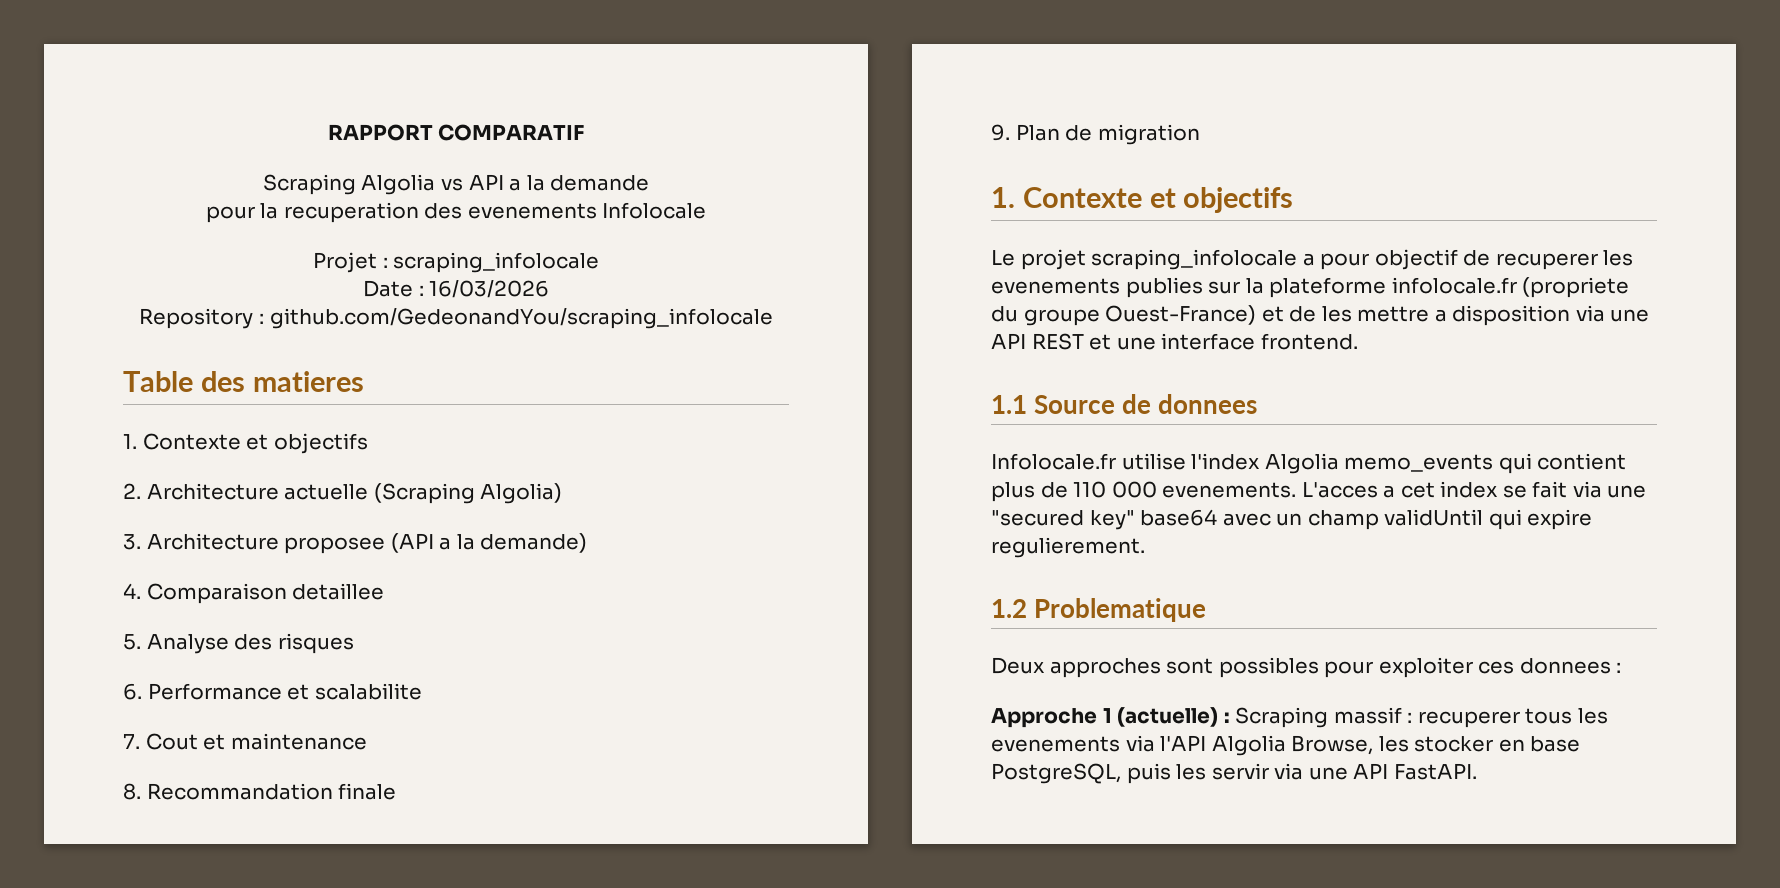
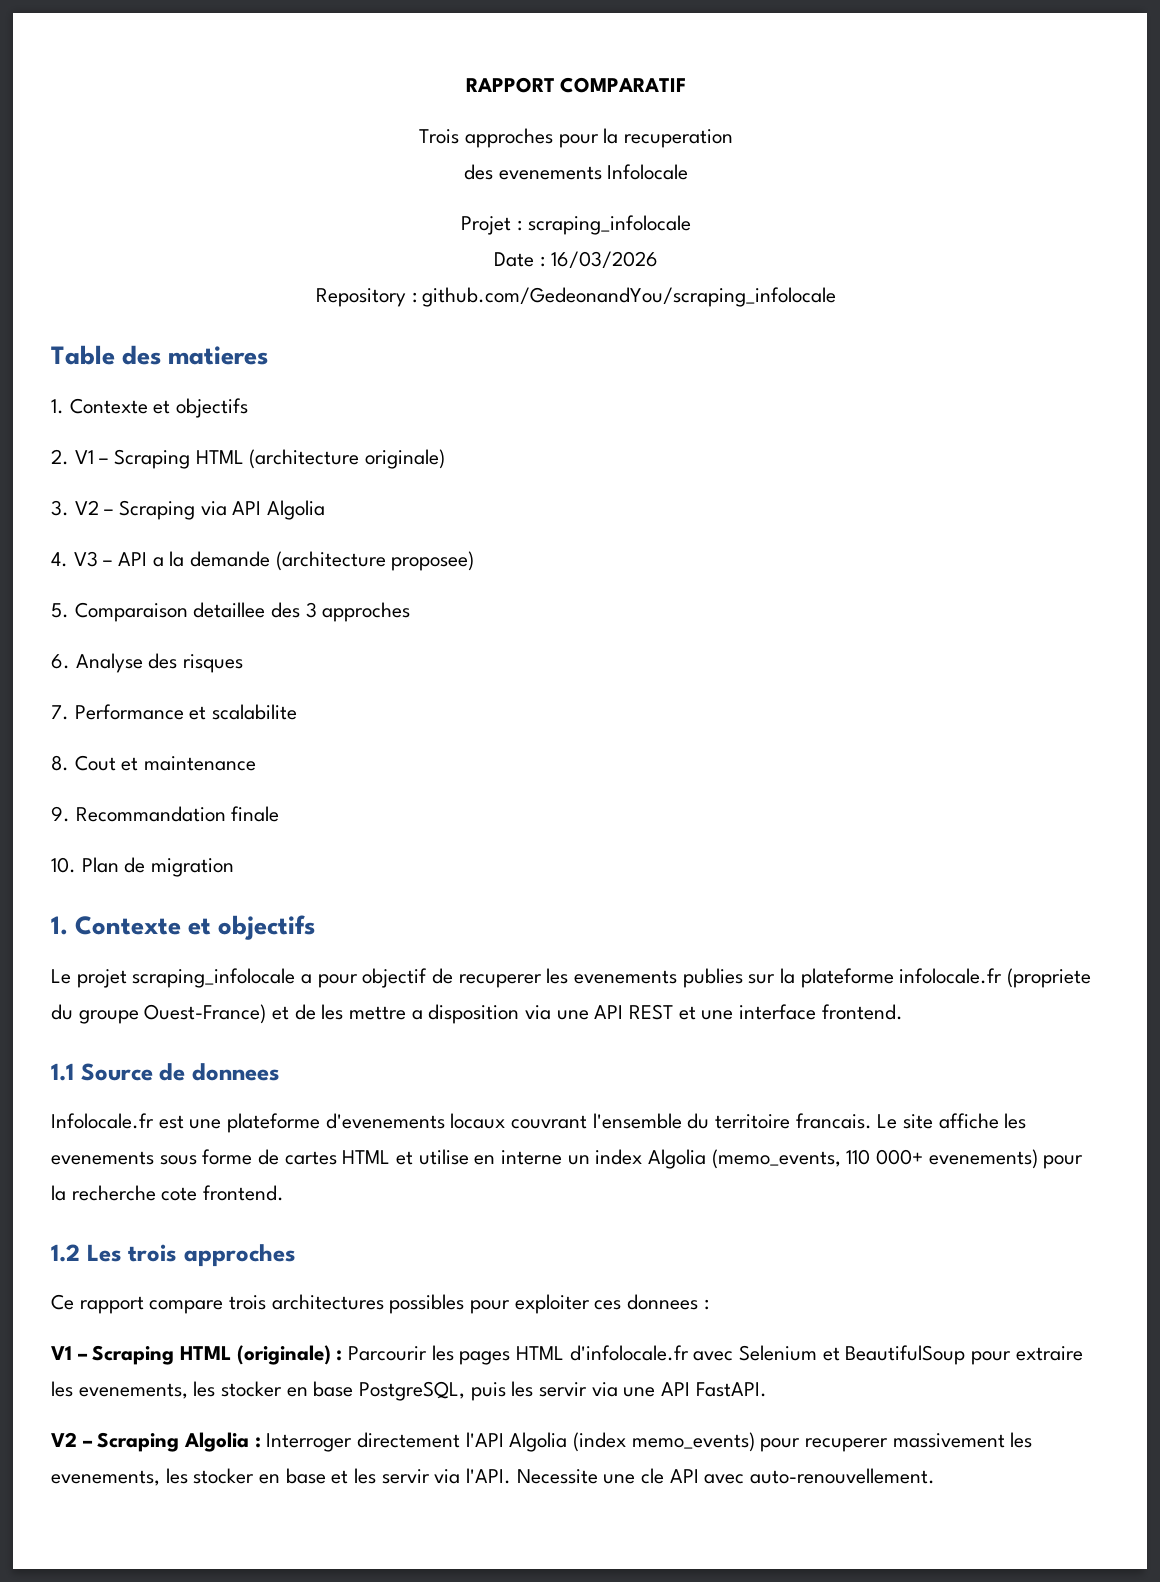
[262,174,650,195] Scraping Algolia vs API a la demande // -> [419,128,553,148] Trois approches
(419, 212) none -> (733, 138) //
[146,483,563,504] [123,533,588,554] [123,583,385,604] [123,634,141,650] Architecture actuelle (Scraping Algolia) // 3. Architecture proposee (API a la demande) // 4. Comparaison detaillee // 5. -> [74,449,446,469] [51,500,326,520] [51,551,475,571] [51,602,411,622] [51,654,70,669] V1 – Scraping HTML (architecture originale) // 3. V2 – Scraping via API Algolia // 4. V3 – API a la demande (architecture proposee) // 5. Comparaison detaillee des 3 approches // 6.
[123,683,142,700] 6. -> [51,705,69,720] 7.
[123,734,140,749] 7. -> [51,755,69,771] 8.
[123,783,141,800] 8. -> [51,806,70,822] 9.
[991,124,1010,141] 9. -> [51,857,76,873] 10.
[1121,453,1627,474] [991,481,1647,502] [991,509,1593,530] [991,537,1145,558] [991,598,1207,622] [991,657,1214,678] utilise l'index Algolia memo_events qui contient plus de 110 000 evenements. L'acces a cet index se fait via une "secured key" base64 avec un champ validUntil qui expire regulierement. // 1.2 Problematique // Deux approches sont -> [158,1113,1027,1133] [51,1149,1084,1169] [51,1185,285,1201] [51,1244,296,1267] [51,1294,384,1314] est une plateforme d'evenements locaux couvrant l'ensemble du territoire francais. Le site affiche les evenements sous forme de cartes HTML et utilise en interne un index Algolia (memo_events, 110 000+ evenements) pour la recherche cote frontend. // 1.2 Les trois approches // Ce rapport compare trois architectures
[991,707,1608,728] [991,735,1374,756] Approche 1 (actuelle) : Scraping massif : recuperer tous les evenements via l'API Algolia Browse, -> [51,1345,1083,1365] [51,1381,188,1399] V1 – Scraping HTML (originale) : Parcourir les pages HTML d'infolocale.fr avec Selenium et BeautifulSoup pour extraire les evenements,
(1477, 771) none -> [51,1432,1033,1452] [51,1468,936,1486] // V2 – Scraping Algolia : Interroger directement l'API Algolia (index memo_events) pour recuperer massivement les evenements, les stocker en base et les servir via l'API. Necessite une cle API avec auto-renouvellement.

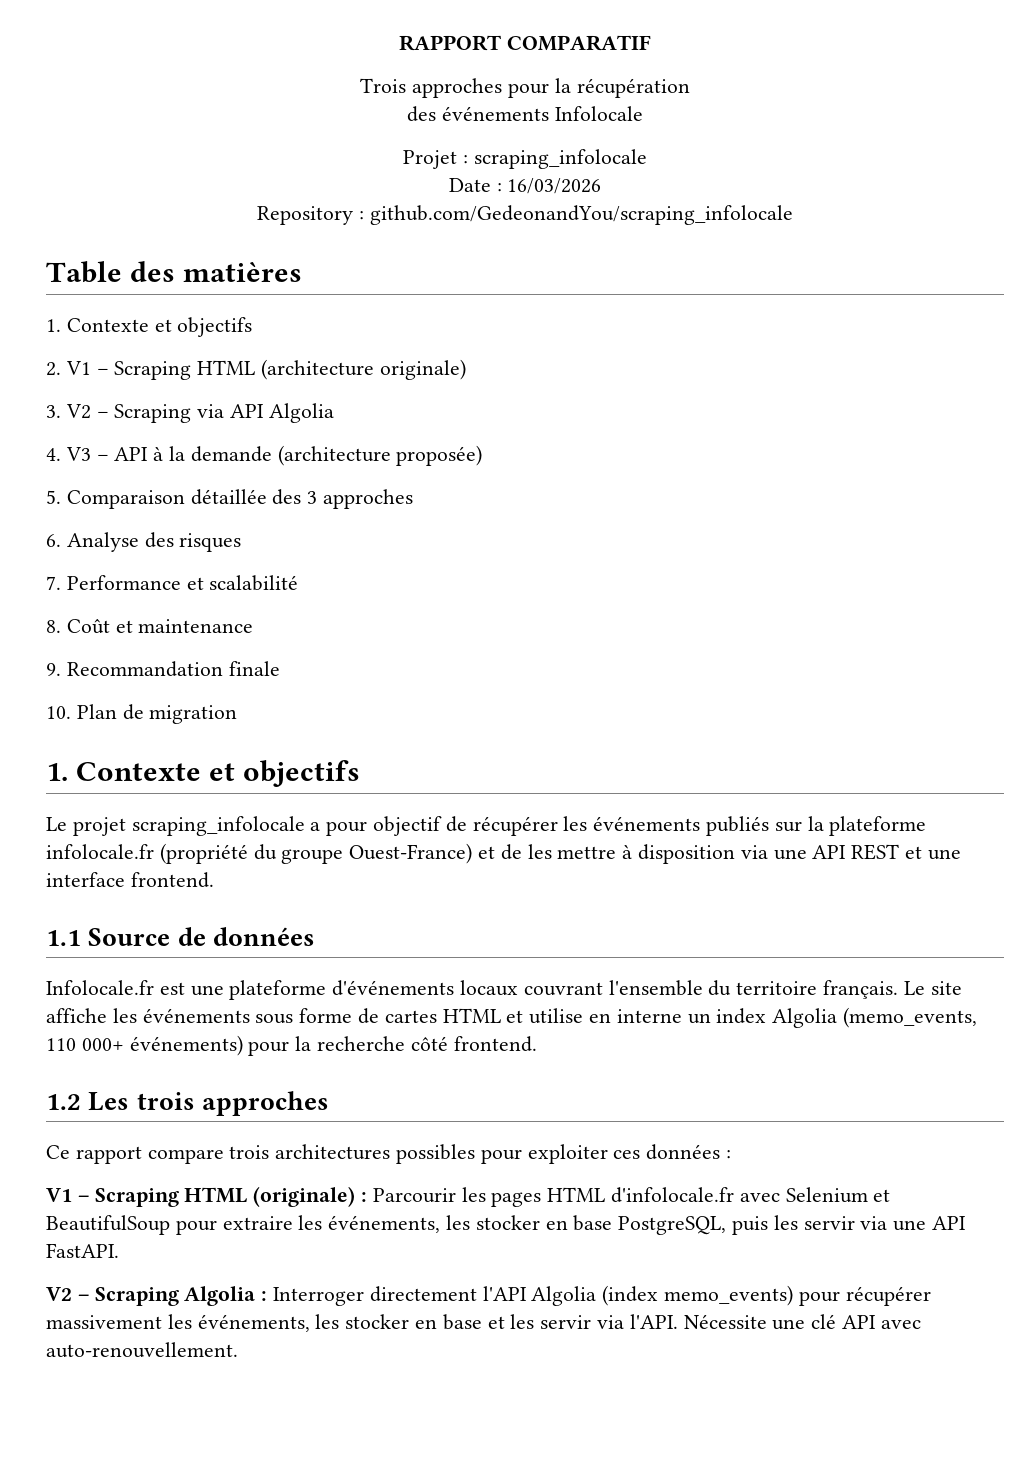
[623,129,733,148] [463,164,602,180] recuperation // des evenements -> [576,78,690,98] [407,106,549,122] récupération // des événements
[168,346,269,365] matieres -> [183,262,303,282] matières
[152,557,164,567] a -> [153,446,164,461] à
[391,551,475,571] proposee) -> [396,445,483,466] proposée)
[193,602,266,618] detaillee -> [190,489,267,505] détaillée
[212,704,298,720] scalabilite -> [209,575,299,591] scalabilité
[74,755,116,771] Cout -> [66,619,110,634] Coût
[458,968,743,988] recuperer les evenements publies -> [472,816,770,836] récupérer les événements publiés
[1007,968,1092,988] (propriete -> [159,843,248,864] (propriété
[411,1010,423,1020] a -> [622,844,633,859] à
[191,1063,280,1081] donnees -> [212,927,315,946] données
[325,1113,445,1129] d'evenements -> [332,980,455,996] d'événements
[795,1113,872,1129] francais. -> [823,980,899,999] français.
[51,1151,154,1165] evenements -> [142,1008,250,1023] événements
[928,1149,1038,1169] evenements) -> [129,1035,243,1056] événements)
[161,1187,198,1201] cote -> [410,1036,448,1051] côté
[627,1294,699,1310] donnees -> [646,1144,721,1160] données
[78,1383,188,1399] evenements, -> [328,1215,441,1233] événements,
[805,1438,889,1452] recuperer -> [845,1286,931,1306] récupérer
[51,1470,160,1486] evenements, -> [197,1314,310,1332] événements,
[516,1468,665,1484] Necessite une cle -> [683,1314,837,1330] Nécessite une clé

